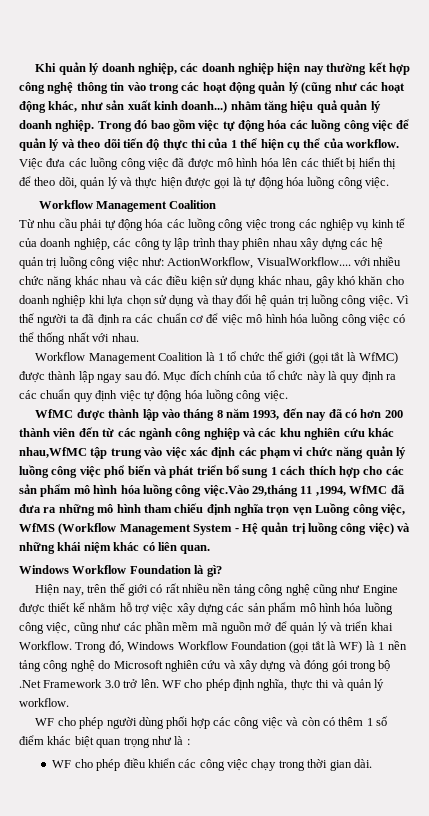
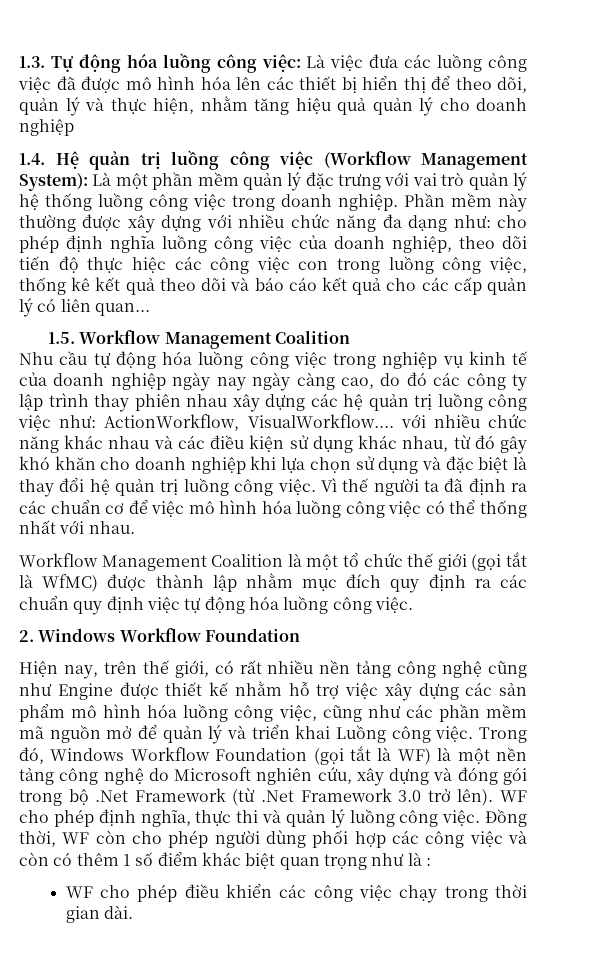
[35,62,410,75] [19,81,406,94] [19,100,381,113] [19,119,410,132] [19,138,399,151] [19,158,43,170] Khi quản lý doanh nghiệp, các doanh nghiệp hiện nay thường kết hợp công nghệ thông tin vào trong các hoạt động quản lý (cũng như các hoạt động khác, như sản xuất kinh doanh...) nhằm tăng hiệu quả quản lý doanh nghiệp. Trong đó bao gồm việc tự động hóa các luồng công việc để quản lý và theo dõi tiến độ thực thi của 1 thể hiện cụ thể của workflow. Việc -> [19,53,364,73] 1.3. Tự động hóa luồng công việc: Là việc
[160,176,389,189] [38,200,217,212] [19,218,317,231] hiện được gọi là tự động hóa luồng công việc. // Workflow Management Coalition // Từ nhu cầu phải tự động hóa các luồng công việc trong các -> [153,96,527,116] [19,119,74,136] [19,150,528,170] [19,172,527,191] [19,193,527,212] [19,214,527,233] [19,235,527,253] [19,256,527,274] [19,277,527,295] [19,298,150,317] [47,330,350,349] [19,351,376,369] hiện, nhằm tăng hiệu quả quản lý cho doanh nghiệp // 1.4. Hệ quản trị luồng công việc (Workflow Management System): Là một phần mềm quản lý đặc trưng với vai trò quản lý hệ thống luồng công việc trong doanh nghiệp. Phần mềm này thường được xây dựng với nhiều chức năng đa dạng như: cho phép định nghĩa luồng công việc của doanh nghiệp, theo dõi tiến độ thực hiệc các công việc con trong luồng công việc, thống kê kết quả theo dõi và báo cáo kết quả cho các cấp quản lý có liên quan... // 1.5. Workflow Management Coalition // Nhu cầu tự động hóa luồng công việc trong
[73,238,110,250] nghiệp, -> [110,372,427,391] nghiệp ngày nay ngày càng cao, do đó
(313, 282) none -> [453,435,495,449] từ đó
(209, 299) none -> [445,456,527,473] đặc biệt là
[217,353,224,361] 1 -> [306,554,339,570] một
[97,370,337,383] ngay sau đó. Mục đích chính của tổ chức này là -> [245,573,382,591] nhằm mục đích
[35,408,403,421] [19,427,394,440] [19,446,406,459] [19,465,404,478] [19,484,405,497] [19,503,405,516] [19,522,411,535] [19,542,211,554] [19,565,222,577] WfMC được thành lập vào tháng 8 năm 1993, đến nay đã có hơn 200 thành viên đến từ các ngành công nghiệp và các khu nghiên cứu khác nhau,WfMC tập trung vào việc xác định các phạm vi chức năng quản lý luồng công việc phổ biến và phát triển bổ sung 1 cách thích hợp cho các sản phẩm mô hình hóa luồng công việc.Vào 29,tháng 11 ,1994, WfMC đã đưa ra những mô hình tham chiếu định nghĩa trọn vẹn Luồng công việc, WfMS (Workflow Management System - Hệ quản trị luồng công việc) và những khái niệm khác có liên quan. // Windows Workflow Foundation là gì? -> [19,628,300,642] 2. Windows Workflow Foundation
[127,584,148,596] giới -> [174,660,209,678] giới,
[19,641,72,650] Workflow. -> [336,725,474,743] Luồng công việc.
[378,642,385,650] 1 -> [457,748,490,764] một
[201,660,236,669] cứu và -> [317,767,352,784] cứu,
(103, 683) none -> [232,788,392,806] (từ .Net Framework
[140,679,159,688] lên. -> [457,789,494,806] lên).
[19,698,69,707] [35,718,55,726] workflow. // WF -> [349,809,527,827] [19,830,126,847] luồng công việc. Đồng thời, WF còn

